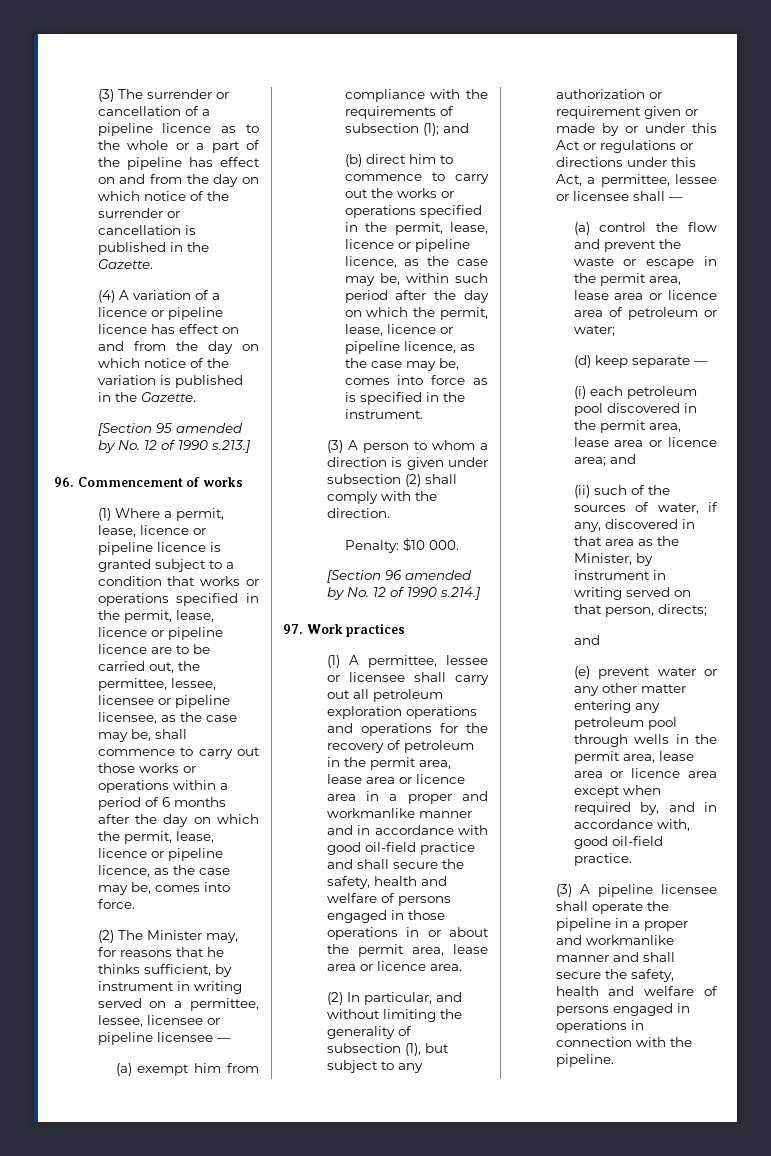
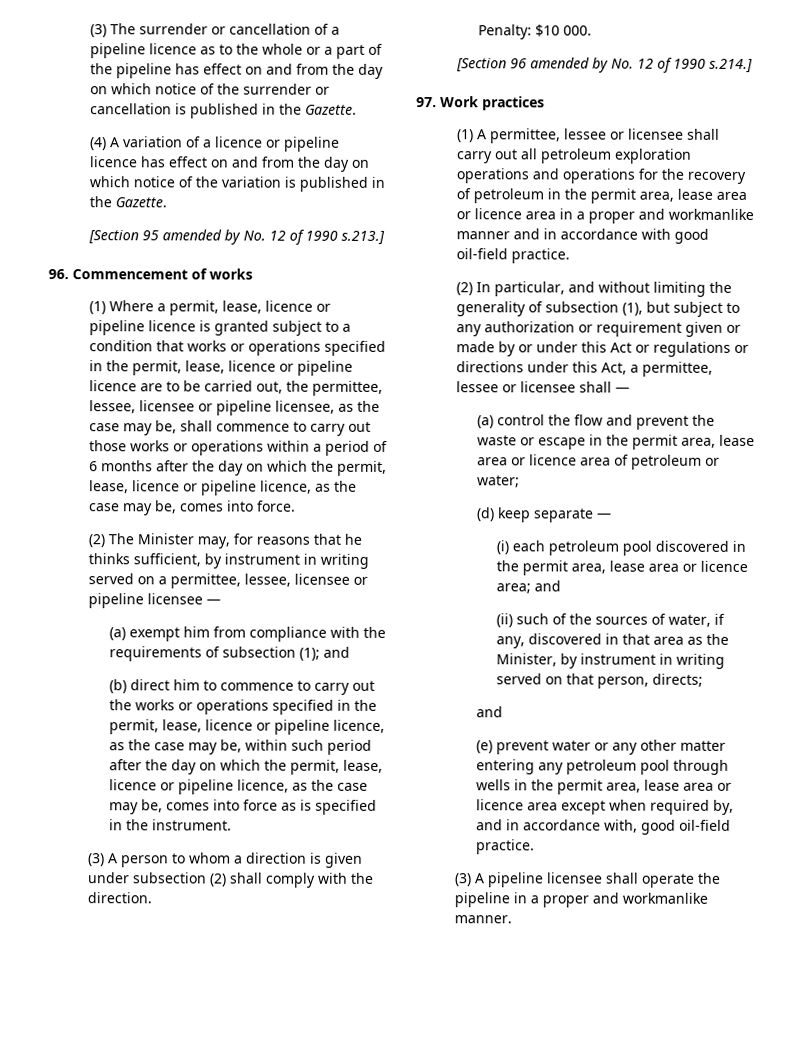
[419,842,475,855] [326,859,464,869] [326,876,447,889] [326,893,451,906] [326,910,445,923] [326,927,489,940] [326,944,488,957] [326,961,462,971] practice and shall secure the safety, health and welfare of persons engaged in those operations in or about the permit area, lease area or licence area. -> [511,248,571,264] practice.
[555,952,675,962] [555,969,674,982] [555,986,718,996] [555,1003,690,1016] [555,1020,644,1033] [555,1037,692,1047] [555,1054,614,1067] manner and shall secure the safety, health and welfare of persons engaged in operations in connection with the pipeline. -> [454,915,513,924] manner.

